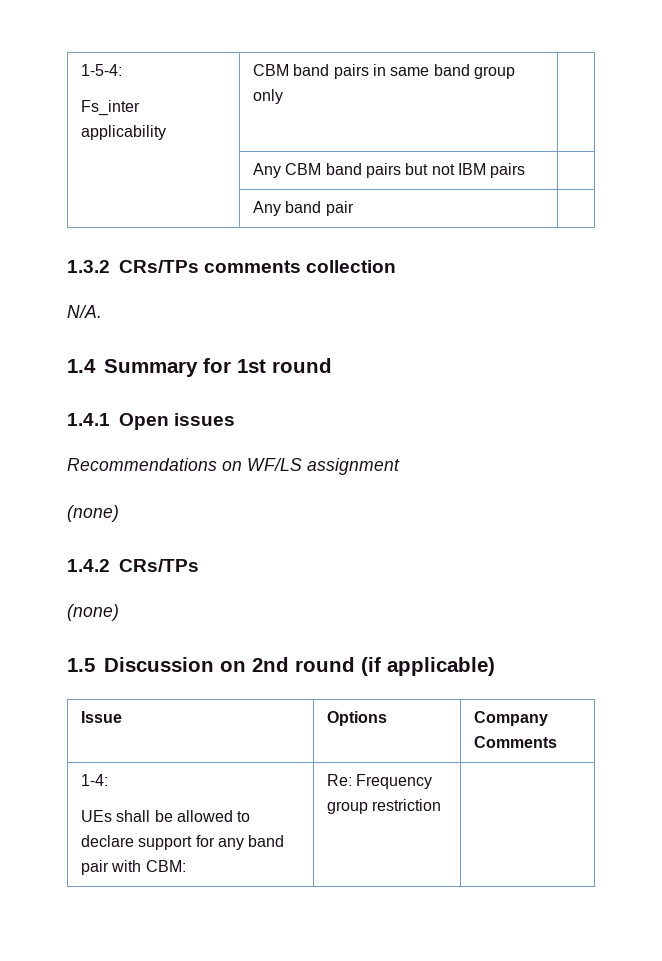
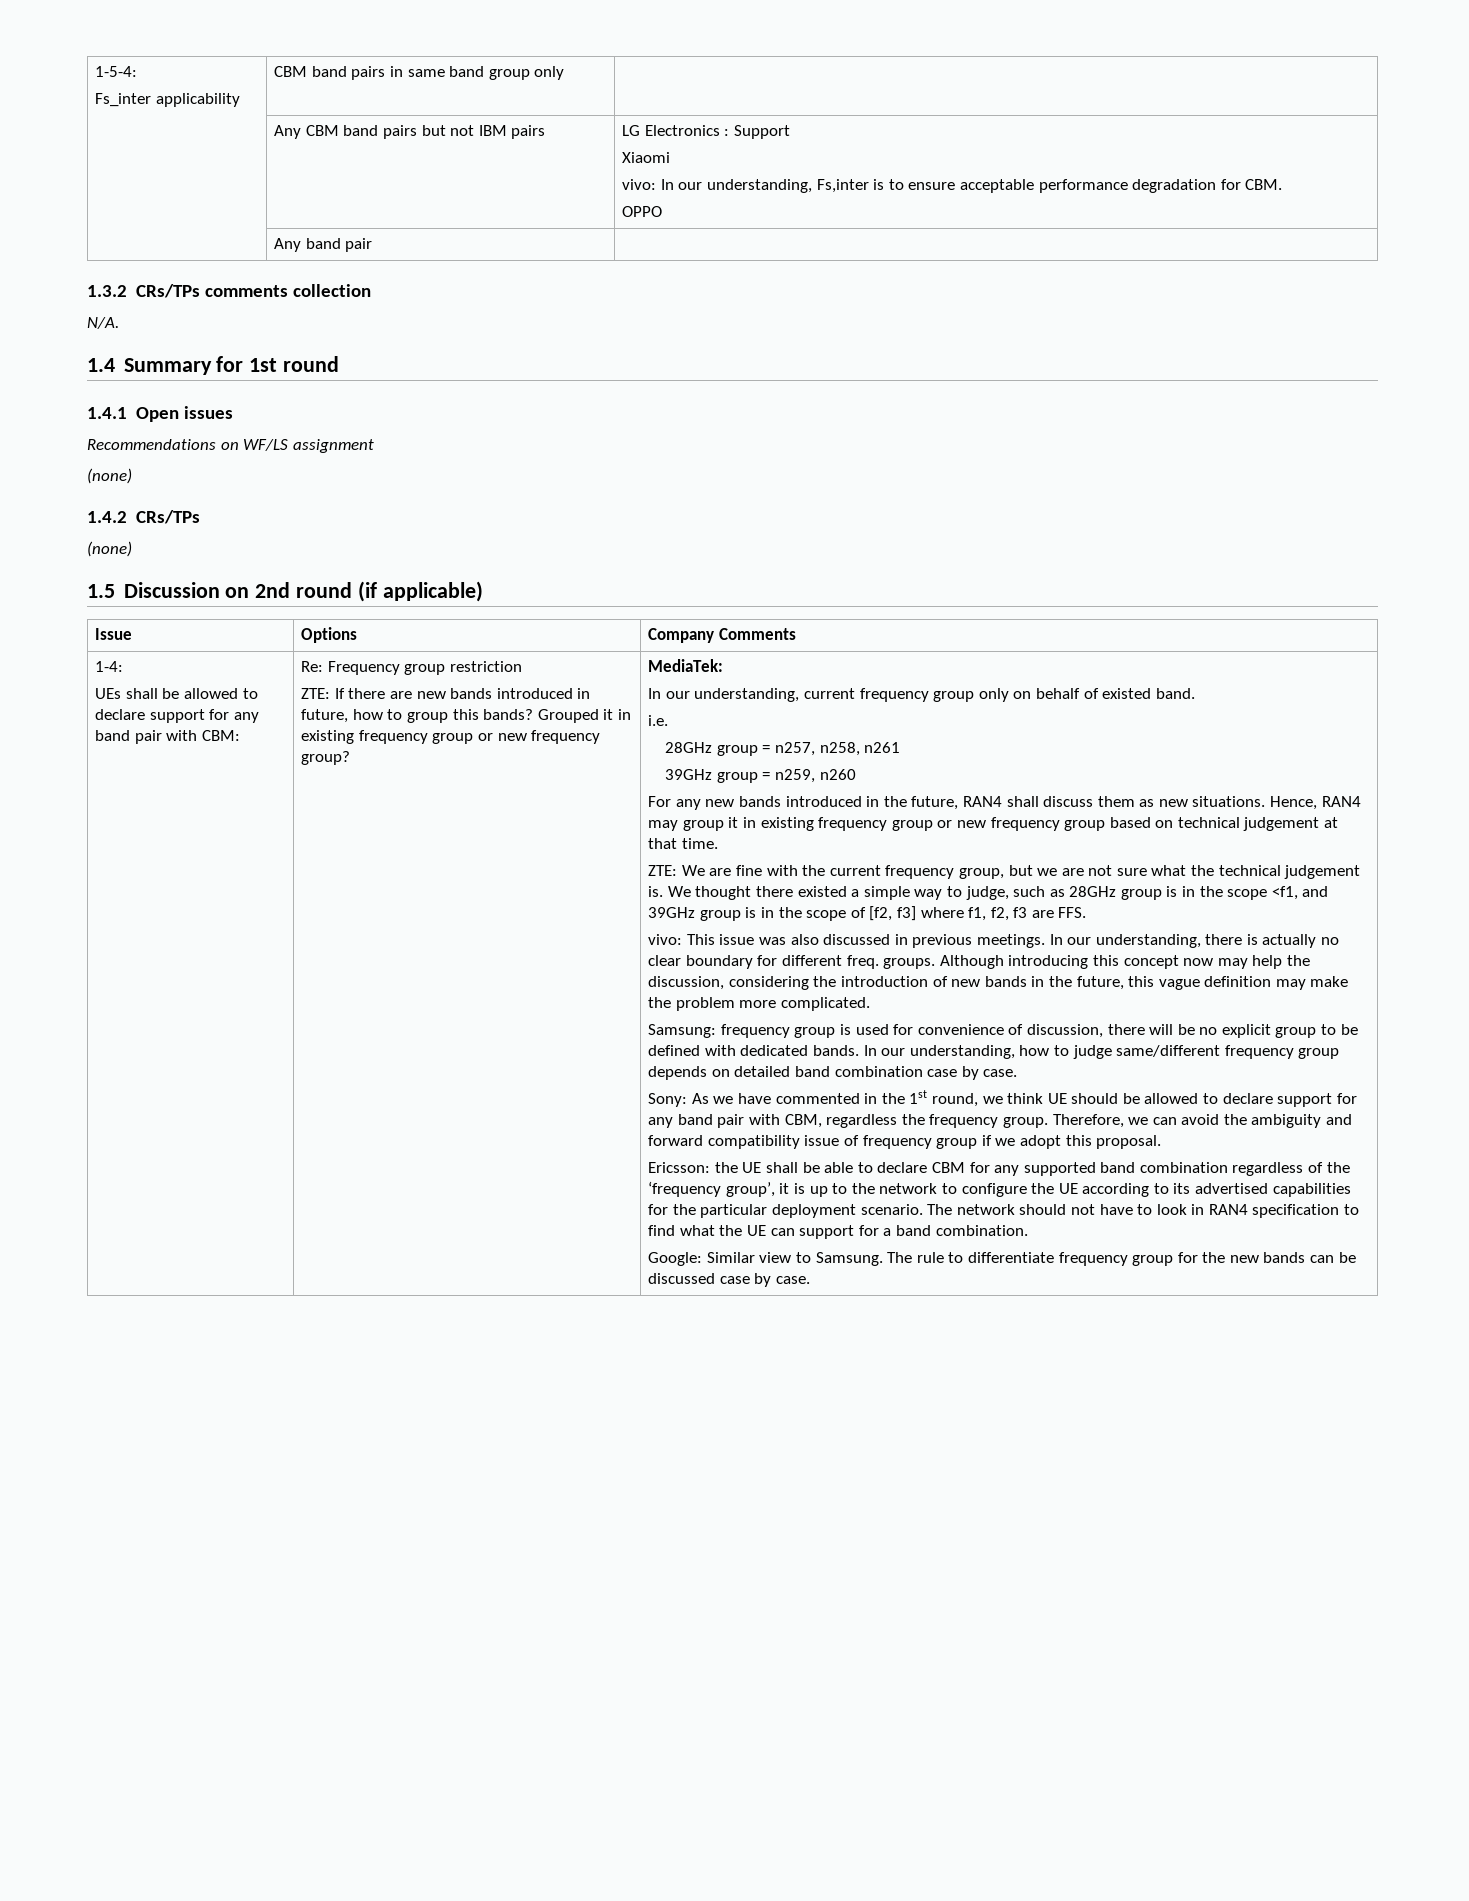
(526, 170) none -> [622,125,790,139] [622,152,671,163] [622,179,1283,193] [622,206,663,217] LG Electronics : Support // Xiaomi // vivo: In our understanding, Fs,inter is to ensure acceptable performance degradation for CBM. // OPPO
(442, 805) | -> [301,688,591,699] [301,709,631,723] [301,730,601,744] [301,751,351,765] [648,659,724,672] [648,688,1195,702] [648,715,669,726] [665,742,901,756] [665,769,856,783] [648,796,1361,810] [648,817,1339,831] [648,838,718,849] [648,865,1361,879] [648,886,1329,900] [648,906,1087,921] [648,934,1340,948] [648,955,1310,969] [648,976,1349,990] [648,997,870,1011] [648,1024,1358,1038] [648,1045,1340,1059] [648,1066,1018,1080] [648,1090,1357,1107] [648,1114,1353,1128] [648,1135,1162,1149] [648,1162,1350,1176] [648,1181,1351,1197] [648,1204,1360,1218] [648,1225,1028,1239] [648,1252,1356,1266] [648,1273,810,1287] // ZTE: If there are new bands introduced in future, how to group this bands? Grouped it in existing frequency group or new frequency group? | MediaTek: // In our understanding, current frequency group only on behalf of existed band. // i.e. // 28GHz group = n257, n258, n261 // 39GHz group = n259, n260 // For any new bands introduced in the future, RAN4 shall discuss them as new situations. Hence, RAN4 may group it in existing frequency group or new frequency group based on technical judgement at that time. // ZTE: We are fine with the current frequency group, but we are not sure what the technical judgement is. We thought there existed a simple way to judge, such as 28GHz group is in the scope <f1, and 39GHz group is in the scope of [f2, f3] where f1, f2, f3 are FFS. // vivo: This issue was also discussed in previous meetings. In our understanding, there is actually no clear boundary for different freq. groups. Although introducing this concept now may help the discussion, considering the introduction of new bands in the future, this vague definition may make the problem more complicated. // Samsung: frequency group is used for convenience of discussion, there will be no explicit group to be defined with dedicated bands. In our understanding, how to judge same/different frequency group depends on detailed band combination case by case. // Sony: As we have commented in the 1st round, we think UE should be allowed to declare support for any band pair with CBM, regardless the frequency group. Therefore, we can avoid the ambiguity and forward compatibility issue of frequency group if we adopt this proposal. // Ericsson: the UE shall be able to declare CBM for any supported band combination regardless of the ‘frequency group’, it is up to the network to configure the UE according to its advertised capabilities for the particular deployment scenario. The network should not have to look in RAN4 specification to find what the UE can support for a band combination. // Google: Similar view to Samsung. The rule to differentiate frequency group for the new bands can be discussed case by case.

